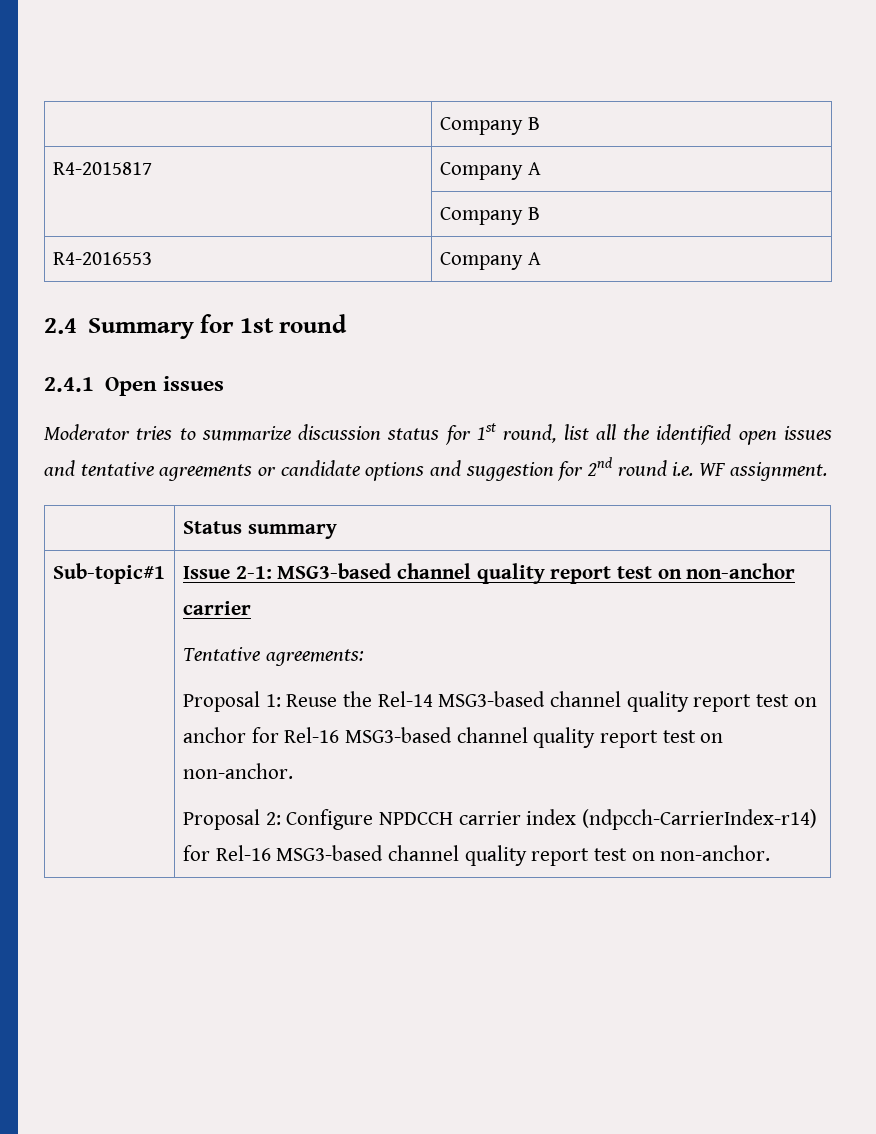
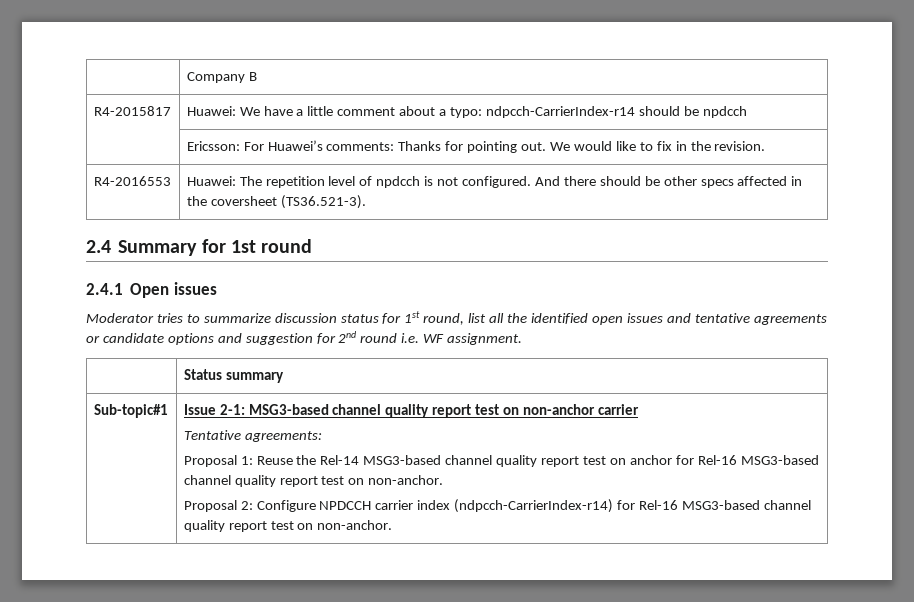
[439,162,541,180] [439,207,540,225] [52,252,152,265] [439,252,541,270] Company A // | Company B // R4-2016553 | Company A -> [186,106,747,118] [186,140,766,153] [93,176,171,186] [186,176,803,188] [186,195,366,209] Huawei: We have a little comment about a typo: ndpcch-CarrierIndex-r14 should be npdcch // | Ericsson: For Huawei’s comments: Thanks for pointing out. We would like to fix in the revision. // R4-2016553 | Huawei: The repetition level of npdcch is not configured. And there should be other specs affected in the coversheet (TS36.521-3).

